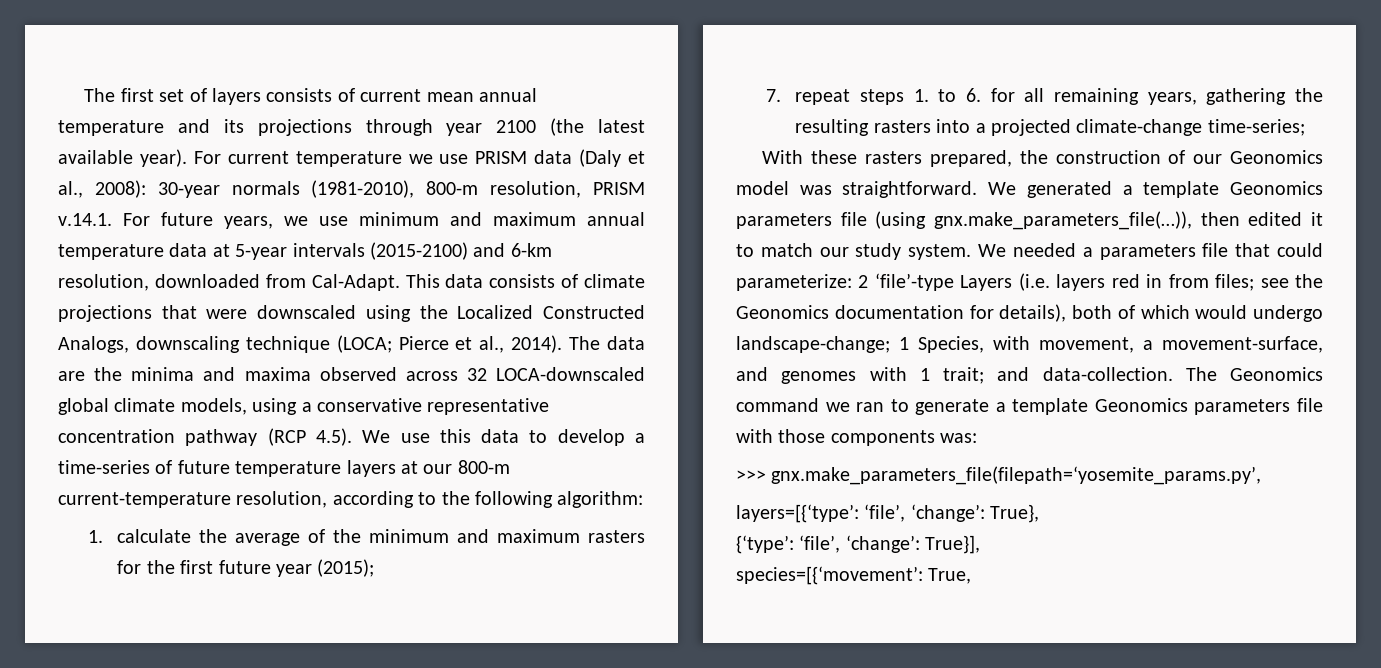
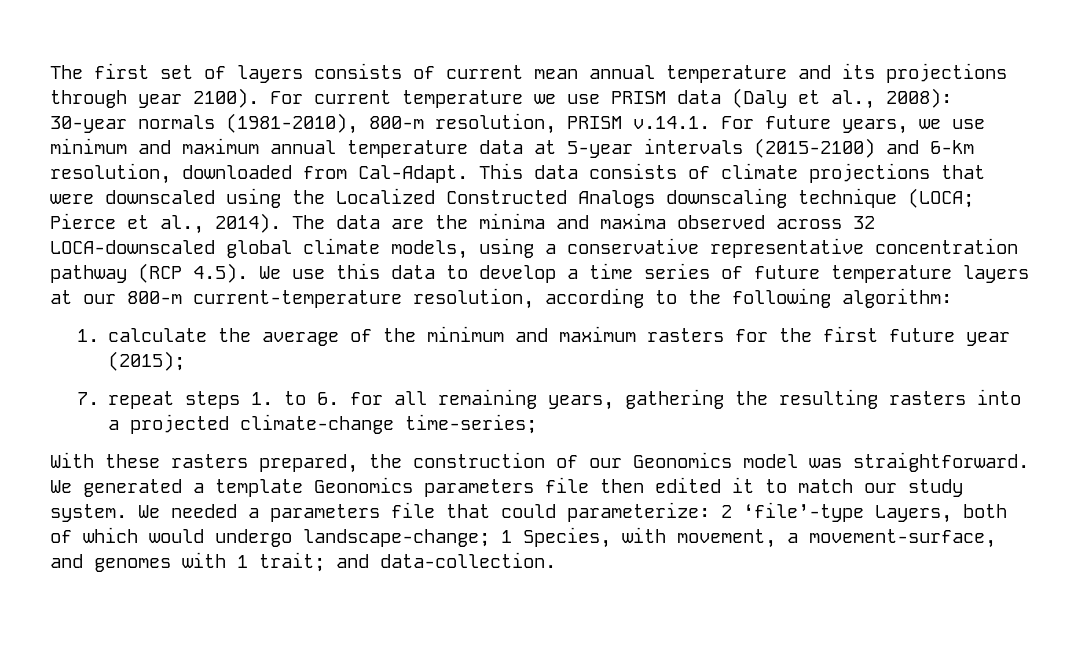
[496,118,645,136] [58,149,187,167] 2100 (the latest available year). -> [193,88,259,108] 2100).
[58,336,129,353] Analogs, -> [578,190,655,208] Analogs
[58,460,150,474] time-series -> [589,263,710,279] time series
[875,211,1192,230] (using gnx.make_parameters_file(…)), -> (589, 485) none
[960,273,1323,291] [736,304,1067,322] Layers (i.e. layers red in from files; see the Geonomics documentation for details), -> [875,505,952,523] Layers,
[1185,367,1323,381] [736,398,1323,415] [736,429,978,446] [736,466,1262,485] [736,504,1040,523] [736,535,981,554] [736,566,972,585] The Geonomics command we ran to generate a template Geonomics parameters file with those components was: // >>> gnx.make_parameters_file(filepath=‘yosemite_params.py’, // layers=[{‘type’: ‘file’, ‘change’: True}, // {‘type’: ‘file’, ‘change’: True}], // species=[{‘movement’: True, -> (556, 560) none

